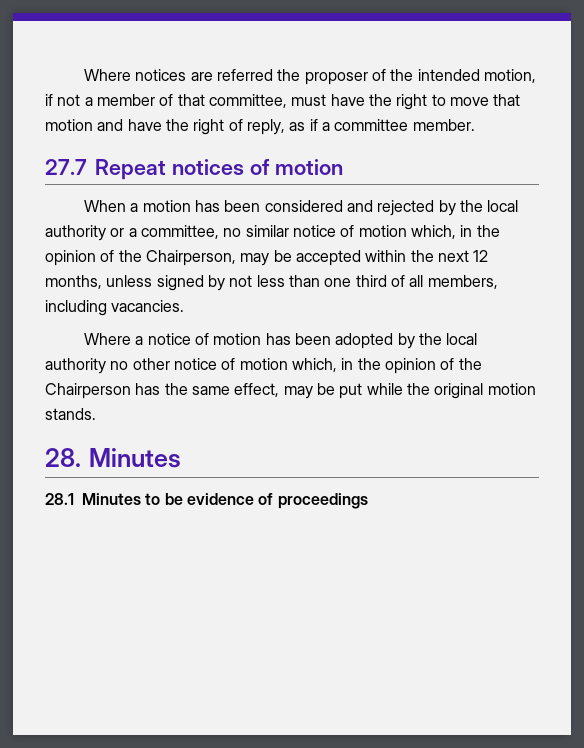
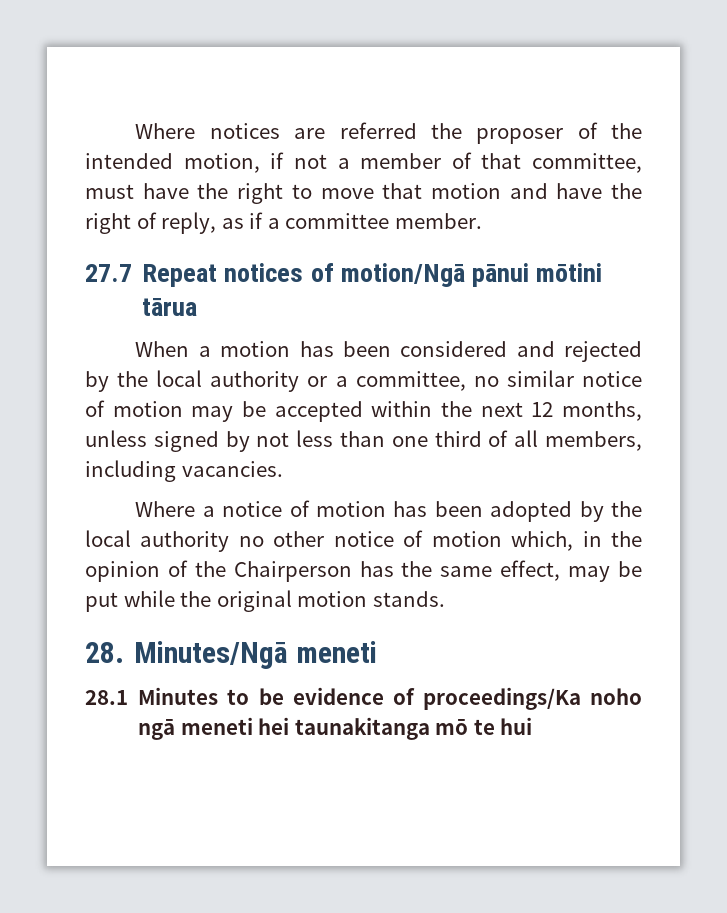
[275,159,344,175] motion -> [340,263,603,287] [142,298,198,316] motion/Ngā pānui mōtini tārua
[410,225,500,239] [45,250,236,266] which, in the opinion of the Chairperson, -> (183, 409) none
[89,448,181,468] Minutes -> [134,641,378,669] Minutes/Ngā meneti
[277,493,368,509] proceedings -> [422,687,642,710] [138,717,533,740] proceedings/Ka noho ngā meneti hei taunakitanga mō te hui

